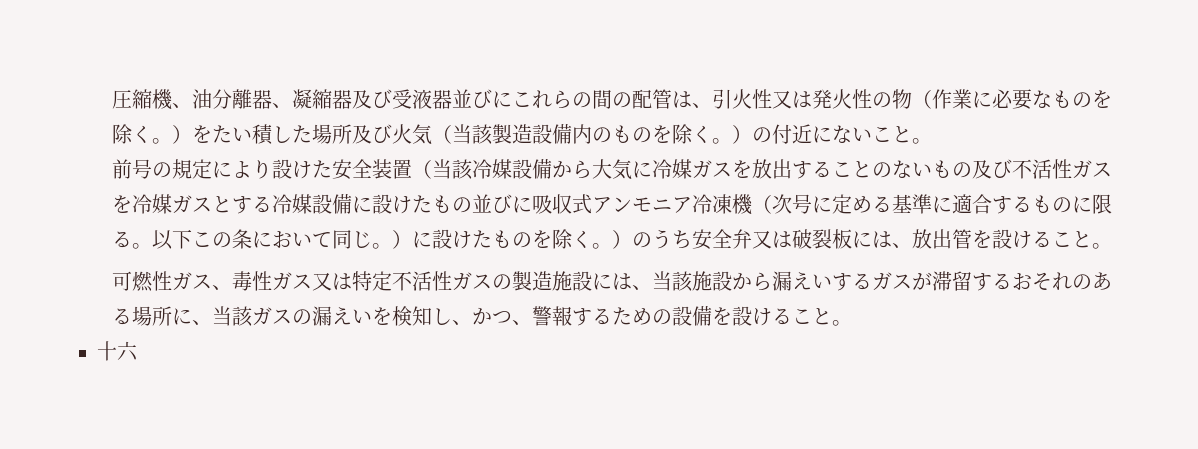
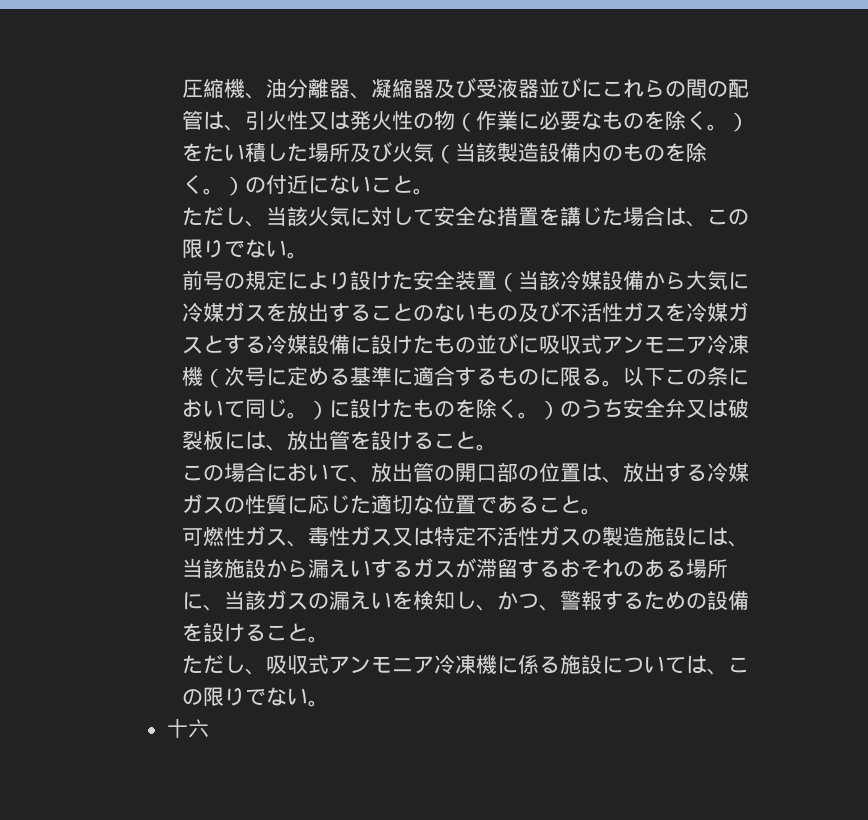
(933, 141) none -> [181,206,749,227] [181,239,308,259] // ただし、当該火気に対して安全な措置を講じた場合は、この限りでない。
(1113, 246) none -> [181,462,749,483] [181,494,602,515] // この場合において、放出管の開口部の位置は、放出する冷媒ガスの性質に応じた適切な位置であること。
(853, 323) none -> [181,654,749,675] [181,687,329,707] // ただし、吸収式アンモニア冷凍機に係る施設については、この限りでない。

